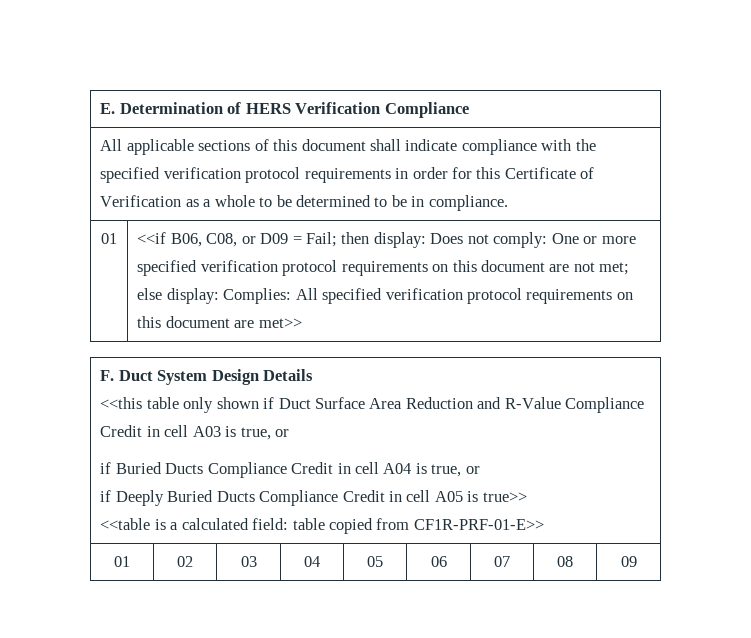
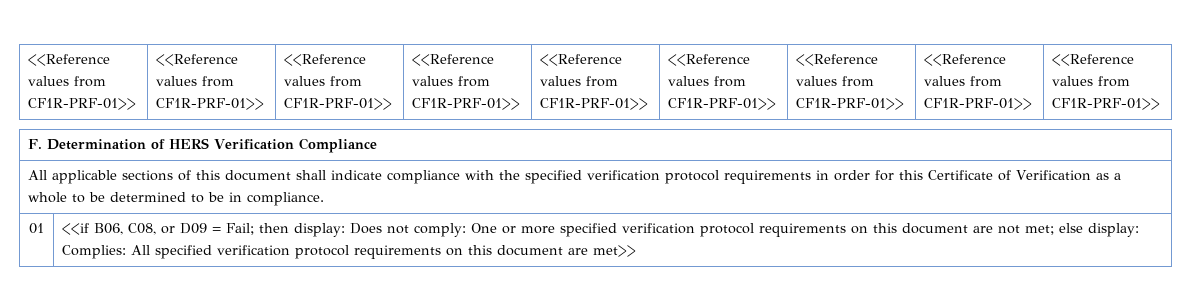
[100,103,116,114] E. -> [28,54,111,66] [28,76,107,87] [28,98,137,110] [156,54,239,66] [156,76,235,87] [156,98,265,110] [284,54,367,66] [284,76,363,87] [284,98,393,110] [412,54,495,66] [412,76,491,87] [412,98,521,110] [540,54,623,66] [540,76,619,87] [540,98,649,110] [668,54,751,66] [668,76,747,87] [668,98,777,110] [796,54,879,66] [796,76,875,87] [796,98,905,110] [924,54,1007,66] [924,76,1003,87] [924,98,1033,110] [1052,54,1135,66] [1052,76,1131,87] [1052,98,1161,110] [28,139,43,149] <<Reference values from CF1R-PRF-01>> | <<Reference values from CF1R-PRF-01>> | <<Reference values from CF1R-PRF-01>> | <<Reference values from CF1R-PRF-01>> | <<Reference values from CF1R-PRF-01>> | <<Reference values from CF1R-PRF-01>> | <<Reference values from CF1R-PRF-01>> | <<Reference values from CF1R-PRF-01>> | <<Reference values from CF1R-PRF-01>> // F.
[100,369,314,385] [100,397,645,413] [100,425,289,440] [100,462,480,478] [100,490,527,506] [100,518,544,534] [114,556,130,567] [177,556,193,567] [240,556,257,567] [304,556,320,567] [367,556,384,567] [430,556,447,567] [494,556,511,567] [557,556,573,567] [620,556,637,567] // F. Duct System Design Details // <<this table only shown if Duct Surface Area Reduction and R-Value Compliance Credit in cell A03 is true, or // if Buried Ducts Compliance Credit in cell A04 is true, or // if Deeply Buried Ducts Compliance Credit in cell A05 is true>> // <<table is a calculated field: table copied from CF1R-PRF-01-E>> // 01 | 02 | 03 | 04 | 05 | 06 | 07 | 08 | 09 -> (637, 251) none

